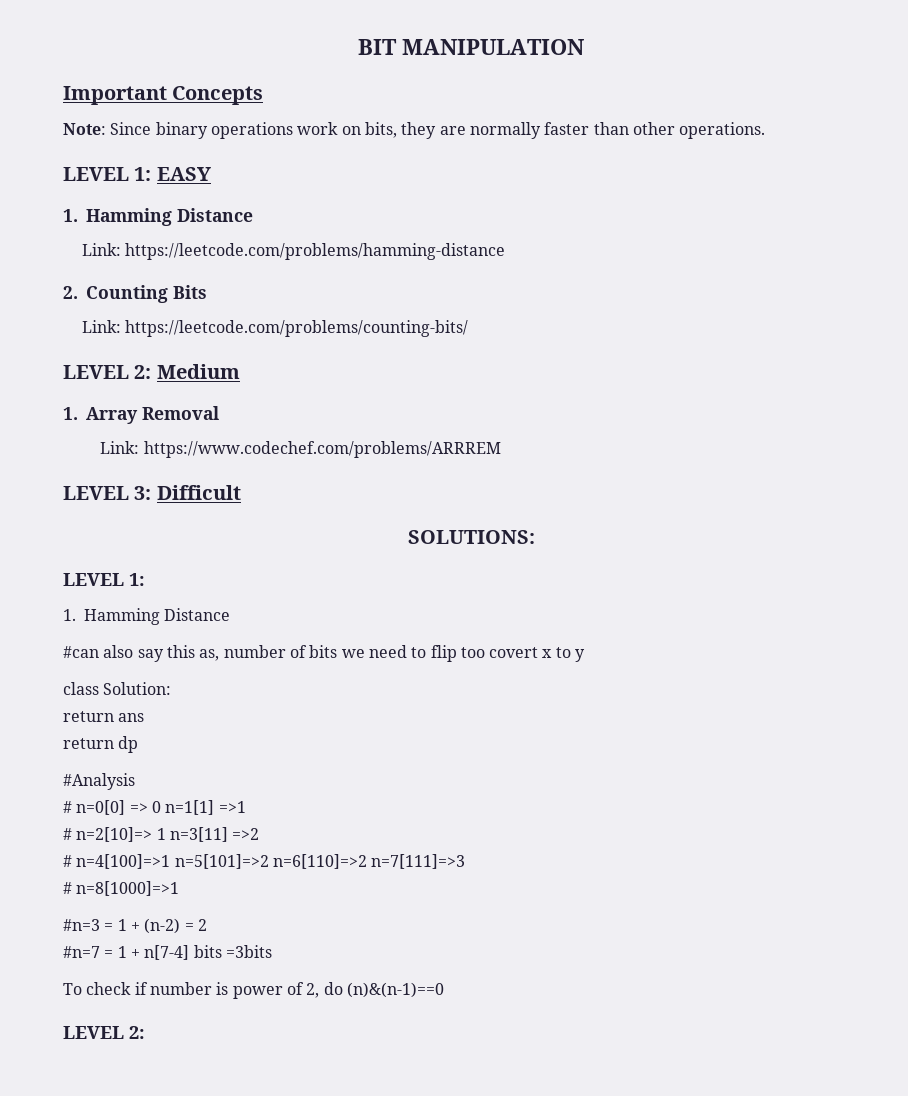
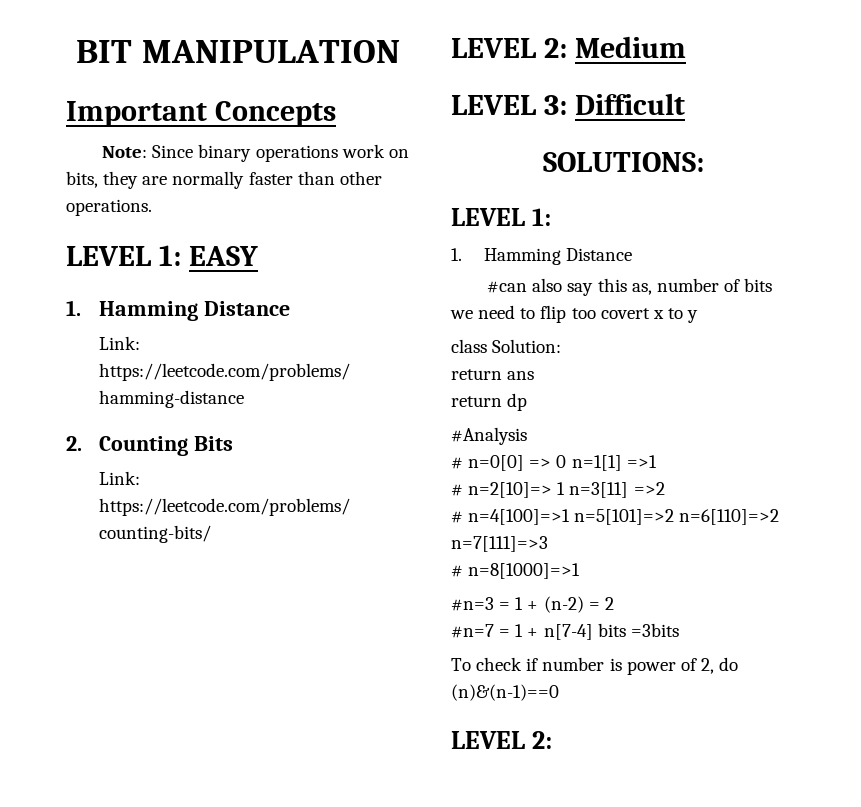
[63,406,219,424] [100,441,501,458] // 1. Array Removal // Link: https://www.codechef.com/problems/ARRREM -> (686, 47) none

